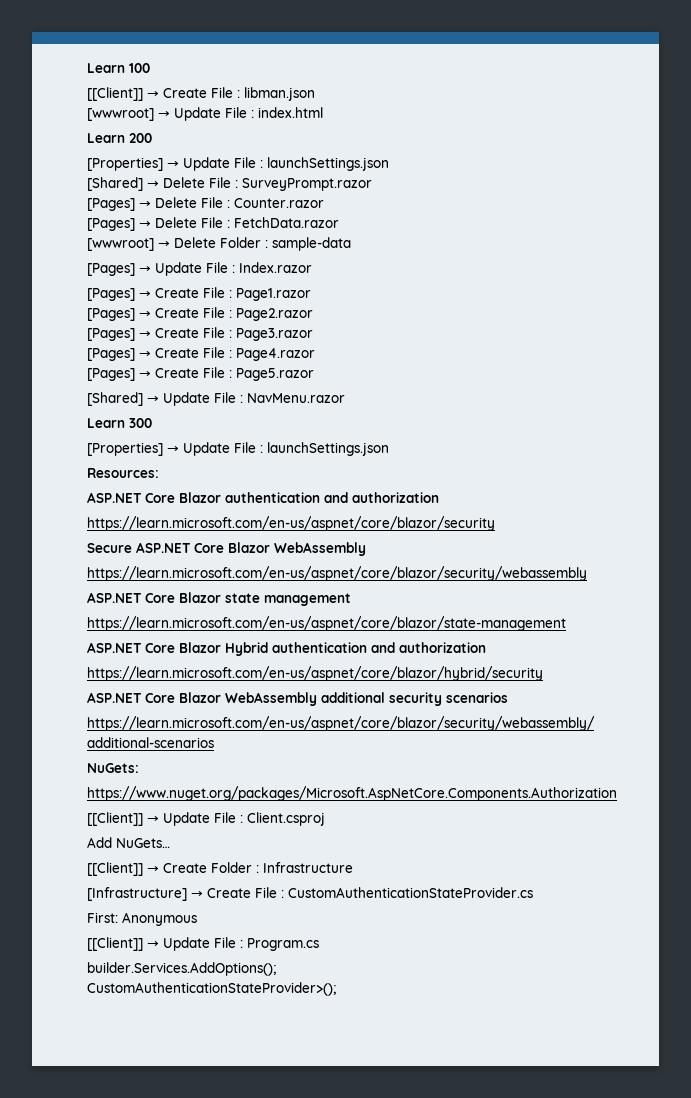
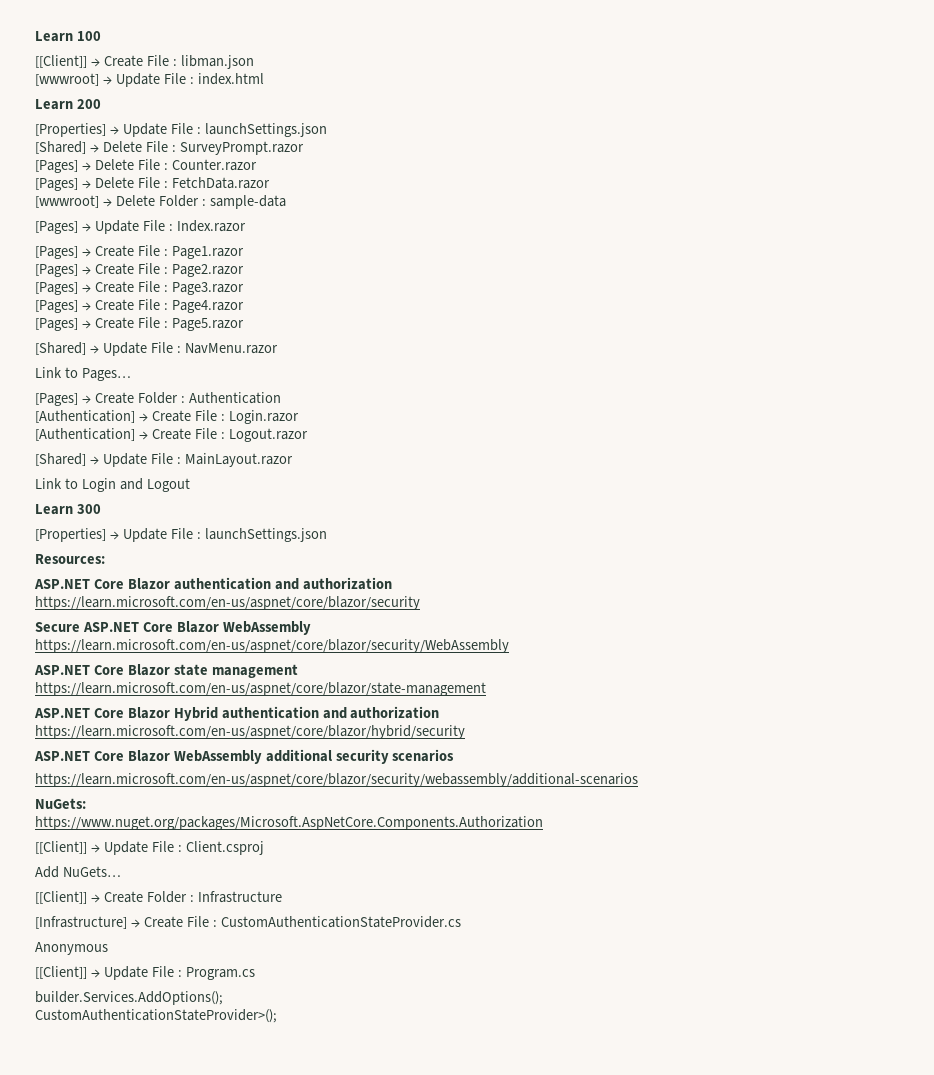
(345, 398) none -> [35,367,131,381] [35,392,281,406] [35,410,299,424] [35,428,308,442] [35,453,293,467] [35,478,190,492] // Link to Pages… // [Pages] → Create Folder : Authentication // [Authentication] → Create File : Login.razor // [Authentication] → Create File : Logout.razor // [Shared] → Update File : MainLayout.razor // Link to Login and Logout
[87,566,587,581] https://learn.microsoft.com/en-us/aspnet/core/blazor/security/webassembly -> [35,639,509,653] https://learn.microsoft.com/en-us/aspnet/core/blazor/security/WebAssembly
[87,912,118,923] First: -> (461, 922) none

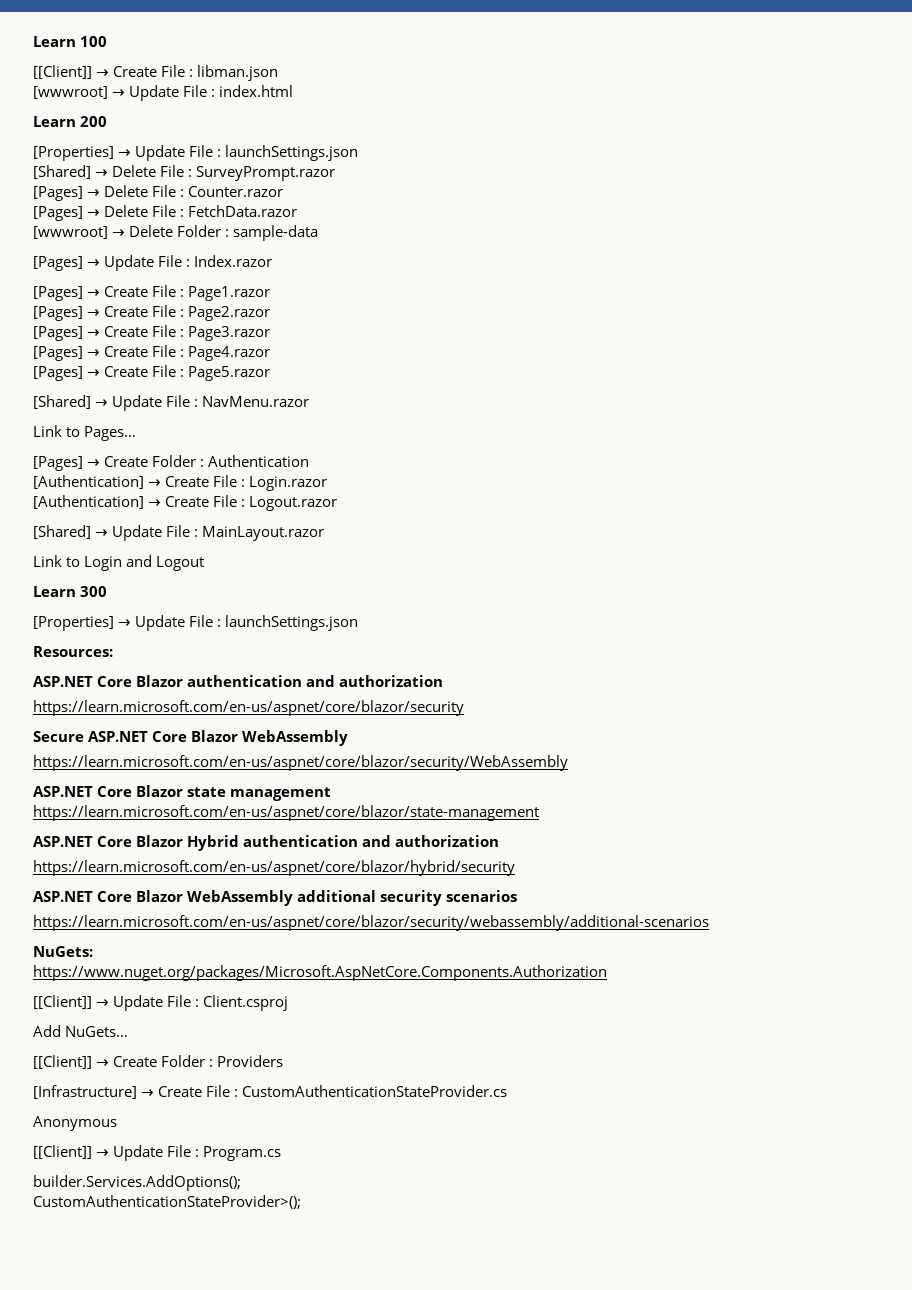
[197,891,282,903] Infrastructure -> [217,1055,284,1067] Providers

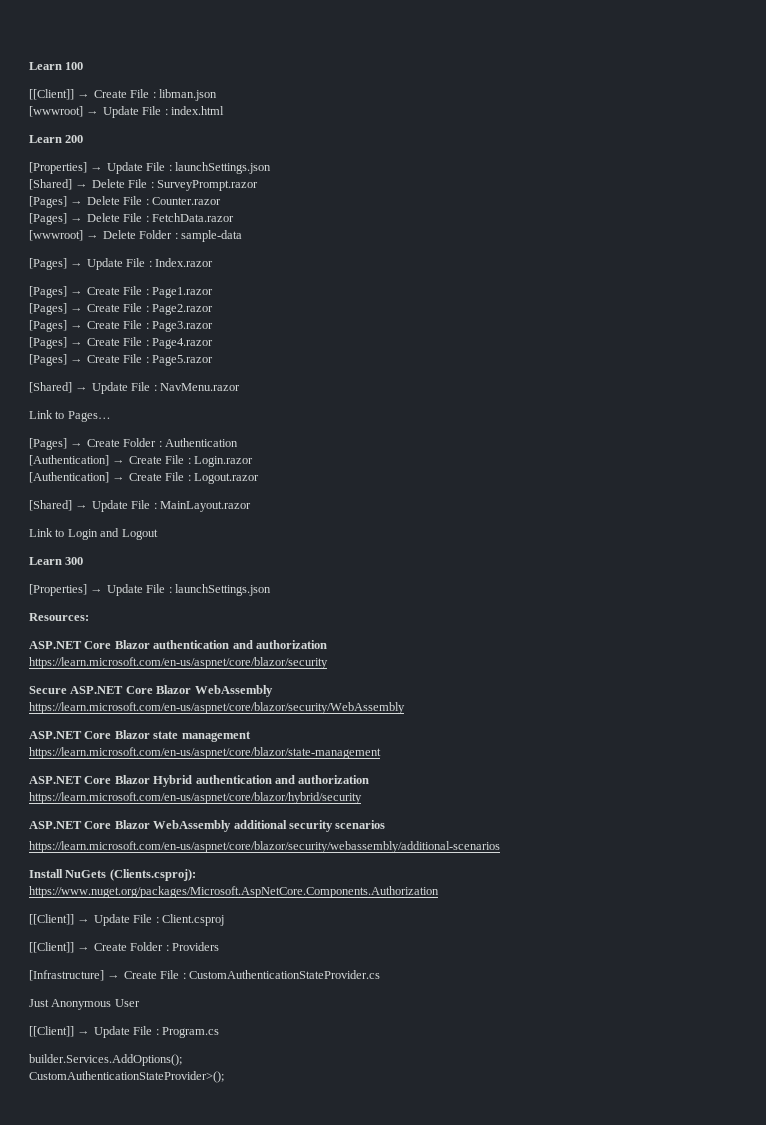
[33,946,93,957] NuGets: -> [29,869,196,881] Install NuGets (Clients.csproj):
[33,1025,129,1037] // Add NuGets… -> (224, 920) none
(508, 1091) none -> [29,999,49,1007] Just
(117, 1123) none -> [114,999,140,1007] User

